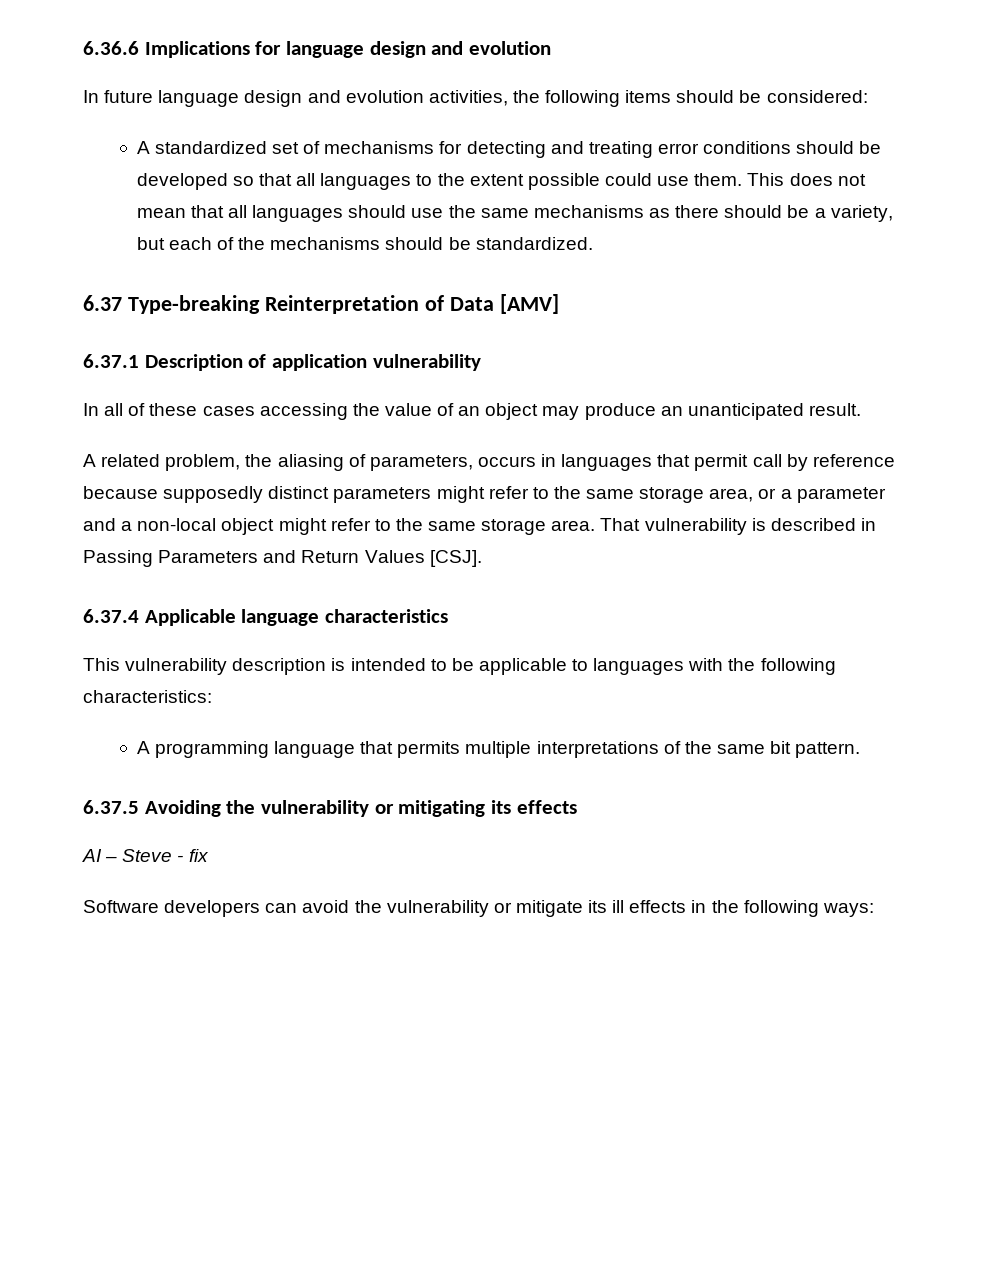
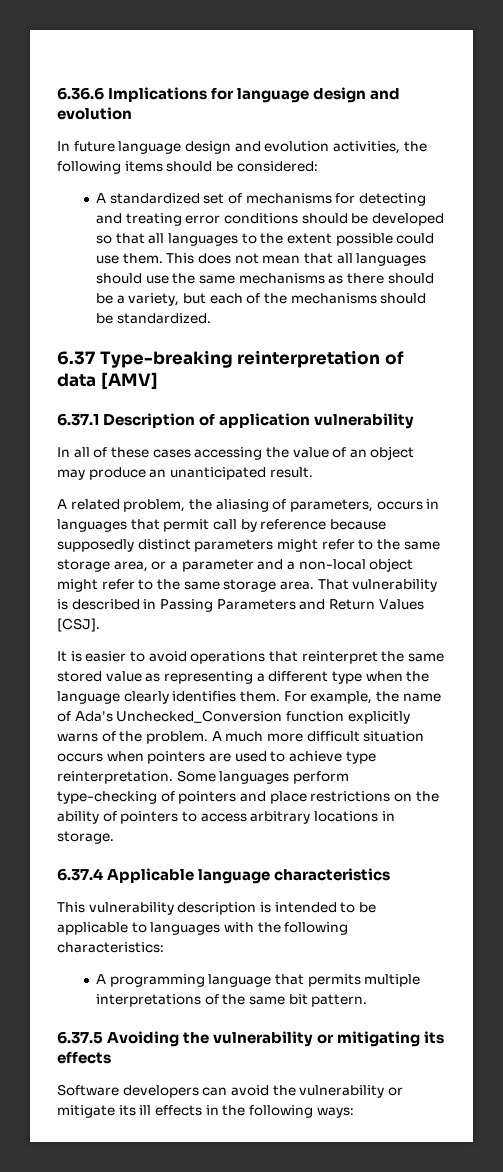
[264,295,494,314] Reinterpretation of Data -> [237,350,404,368] [57,373,96,387] reinterpretation of data
(482, 558) none -> [57,651,444,664] [57,671,430,684] [57,691,441,704] [57,710,410,724] [57,731,425,744] [57,751,376,764] [57,770,349,784] [57,791,439,804] [57,811,395,824] [57,831,114,844] // It is easier to avoid operations that reinterpret the same stored value as representing a different type when the language clearly identifies them. For example, the name of Ada's Unchecked_Conversion function explicitly warns of the problem. A much more difficult situation occurs when pointers are used to achieve type reinterpretation. Some languages perform type-checking of pointers and place restrictions on the ability of pointers to access arbitrary locations in storage.
[82,849,209,862] // AI – Steve - fix -> (111, 1057) none

